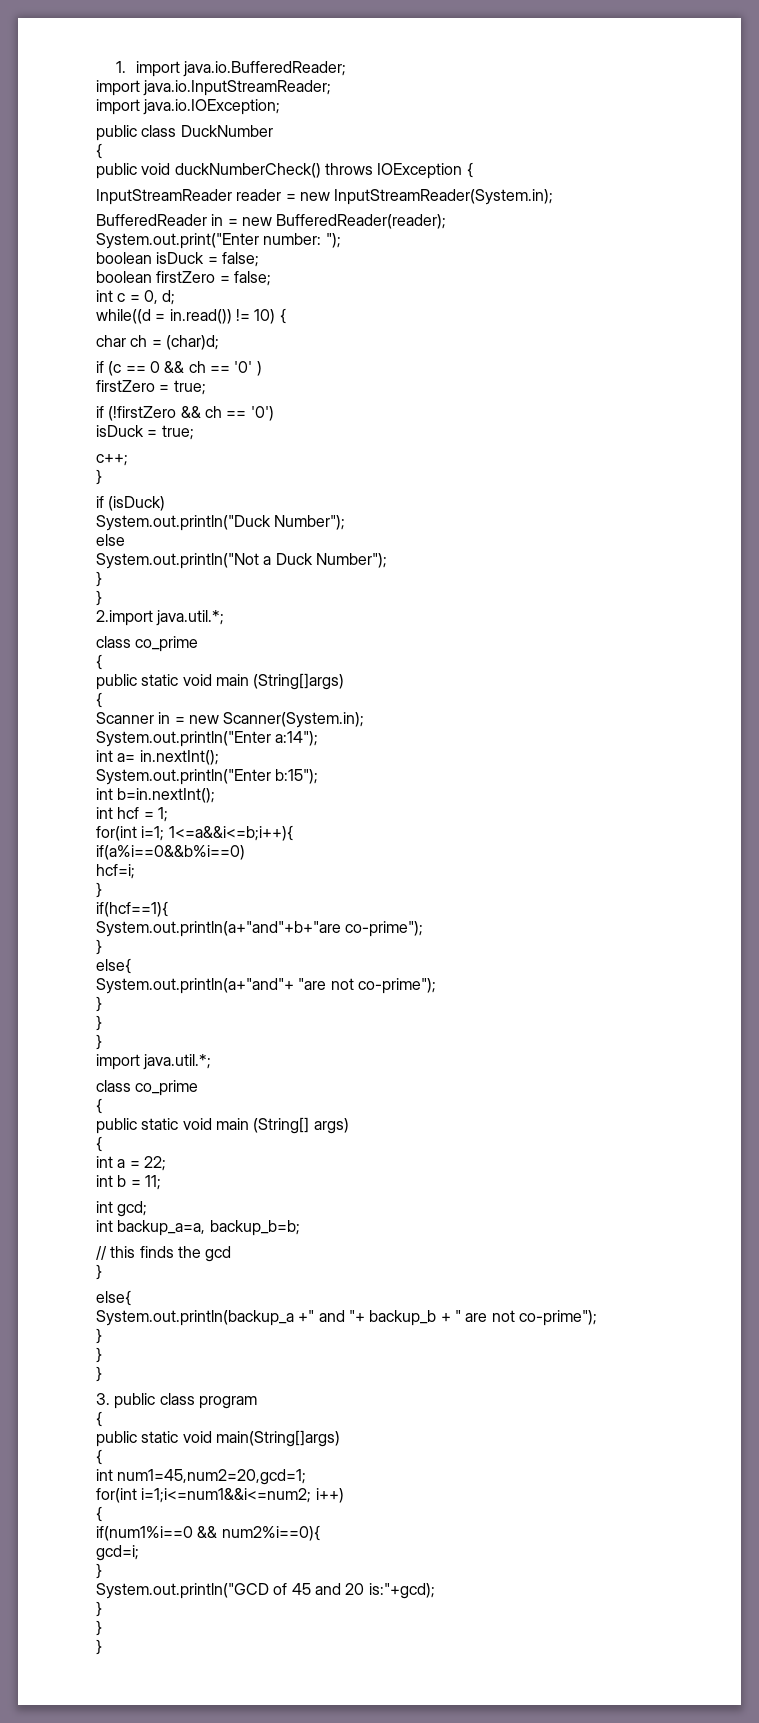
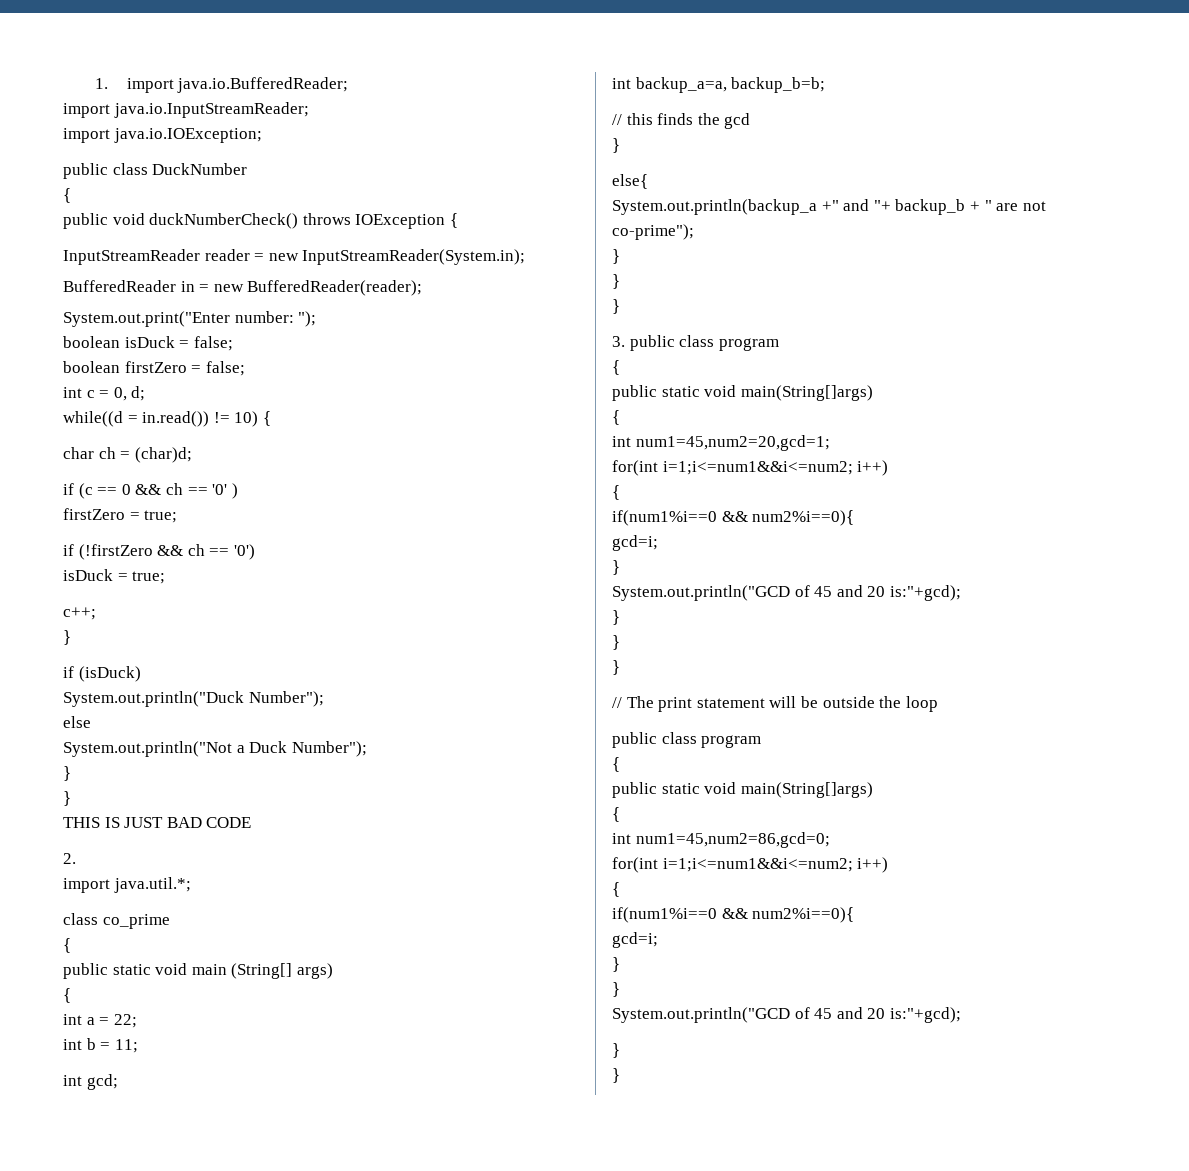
[96,610,225,626] [96,636,199,652] [96,654,102,670] [96,673,345,690] [96,692,102,708] [96,712,365,728] [96,731,319,747] [96,750,219,765] [96,769,319,785] [96,788,216,803] [96,807,168,822] [96,825,293,841] [96,845,245,860] [96,864,135,879] [96,882,102,898] [96,901,168,917] [96,921,424,937] [96,939,102,955] [96,958,131,974] [96,978,436,994] [96,996,102,1012] [96,1015,102,1031] [96,1034,102,1050] 2.import java.util.*; // class co_prime // { // public static void main (String[]args) // { // Scanner in = new Scanner(System.in); // System.out.println("Enter a:14"); // int a= in.nextInt(); // System.out.println("Enter b:15"); // int b=in.nextInt(); // int hcf = 1; // for(int i=1; 1<=a&&i<=b;i++){ // if(a%i==0&&b%i==0) // hcf=i; // } // if(hcf==1){ // System.out.println(a+"and"+b+"are co-prime"); // } // else{ // System.out.println(a+"and"+ "are not co-prime"); // } // } // } -> [63,817,252,828] [63,853,76,864] THIS IS JUST BAD CODE // 2.
(102, 1647) none -> [612,696,938,712] [612,732,762,748] [612,757,620,772] [612,782,873,798] [612,807,620,822] [612,832,830,848] [612,857,889,873] [612,882,620,897] [612,907,855,923] [612,932,658,948] [612,957,620,972] [612,982,620,997] [612,1007,961,1023] [612,1043,620,1058] [612,1068,620,1083] // // The print statement will be outside the loop // public class program // { // public static void main(String[]args) // { // int num1=45,num2=86,gcd=0; // for(int i=1;i<=num1&&i<=num2; i++) // { // if(num1%i==0 && num2%i==0){ // gcd=i; // } // } // System.out.println("GCD of 45 and 20 is:"+gcd); // } // }

